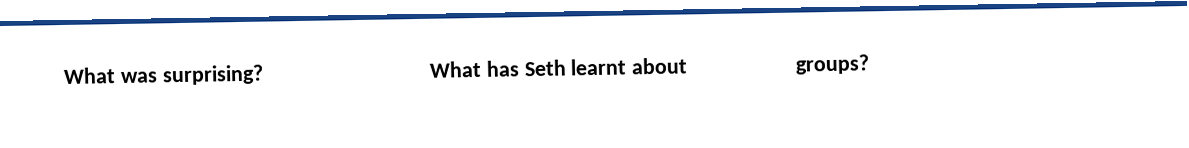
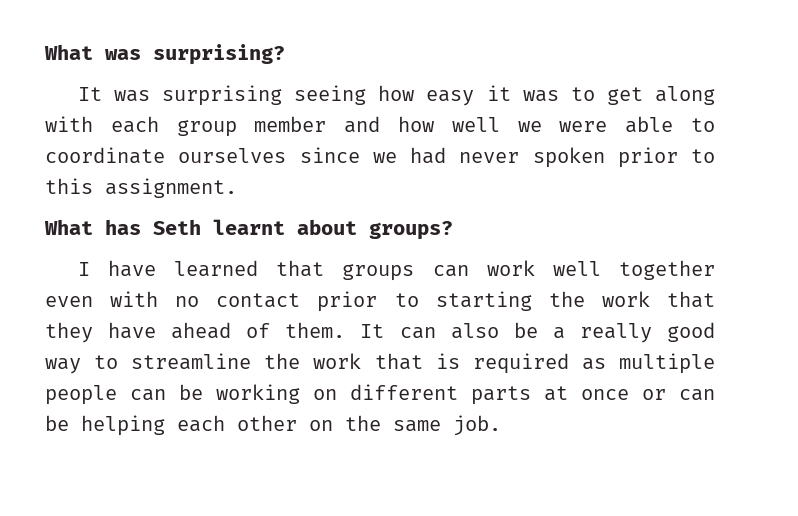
(264, 75) none -> [77,85,715,106] [45,116,715,137] [45,147,715,168] [45,178,237,198] // It was surprising seeing how easy it was to get along with each group member and how well we were able to coordinate ourselves since we had never spoken prior to this assignment.
(870, 64) none -> [77,260,715,281] [45,291,715,312] [45,322,715,343] [45,353,715,374] [45,384,715,405] [45,415,501,436] // I have learned that groups can work well together even with no contact prior to starting the work that they have ahead of them. It can also be a really good way to streamline the work that is required as multiple people can be working on different parts at once or can be helping each other on the same job.

